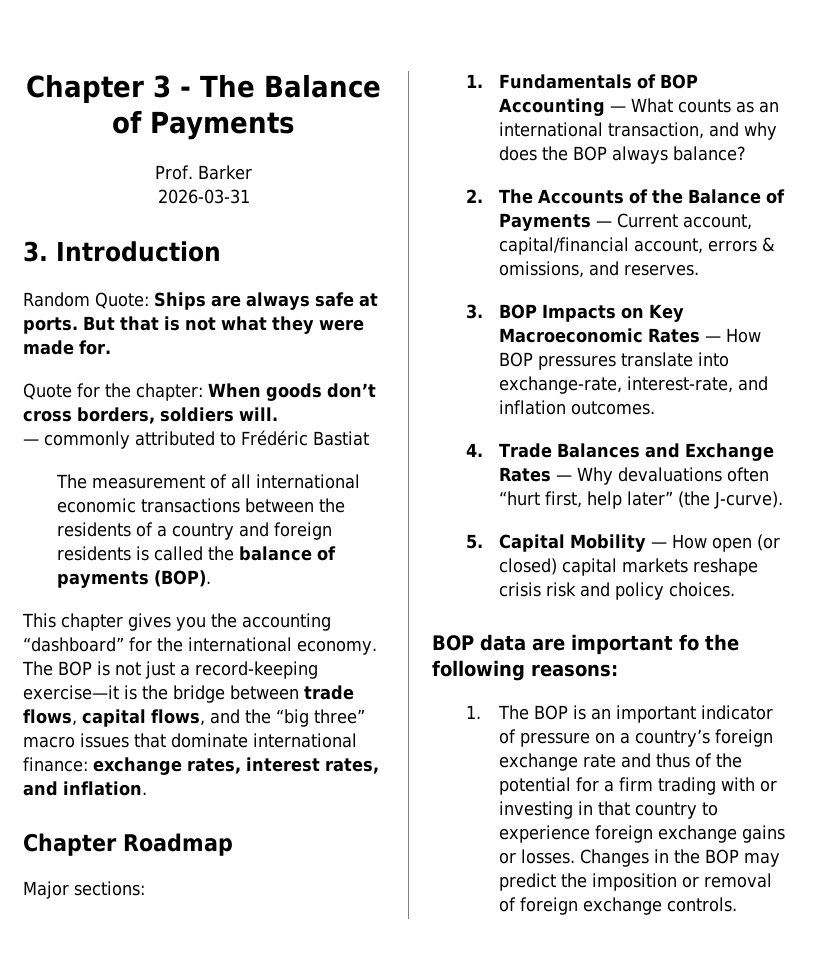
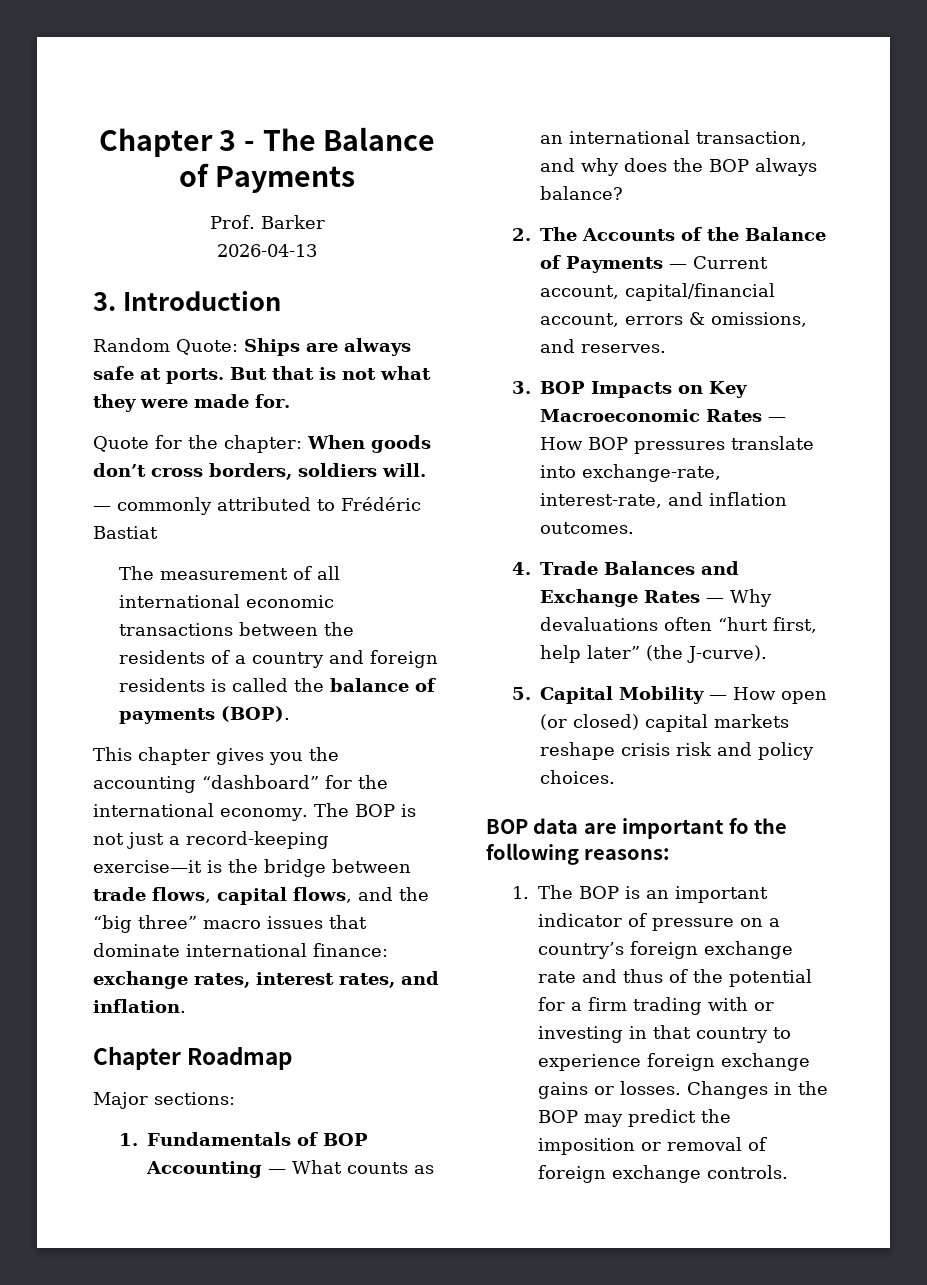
[157,189,250,204] 2026-03-31 -> [217,244,317,257] 2026-04-13

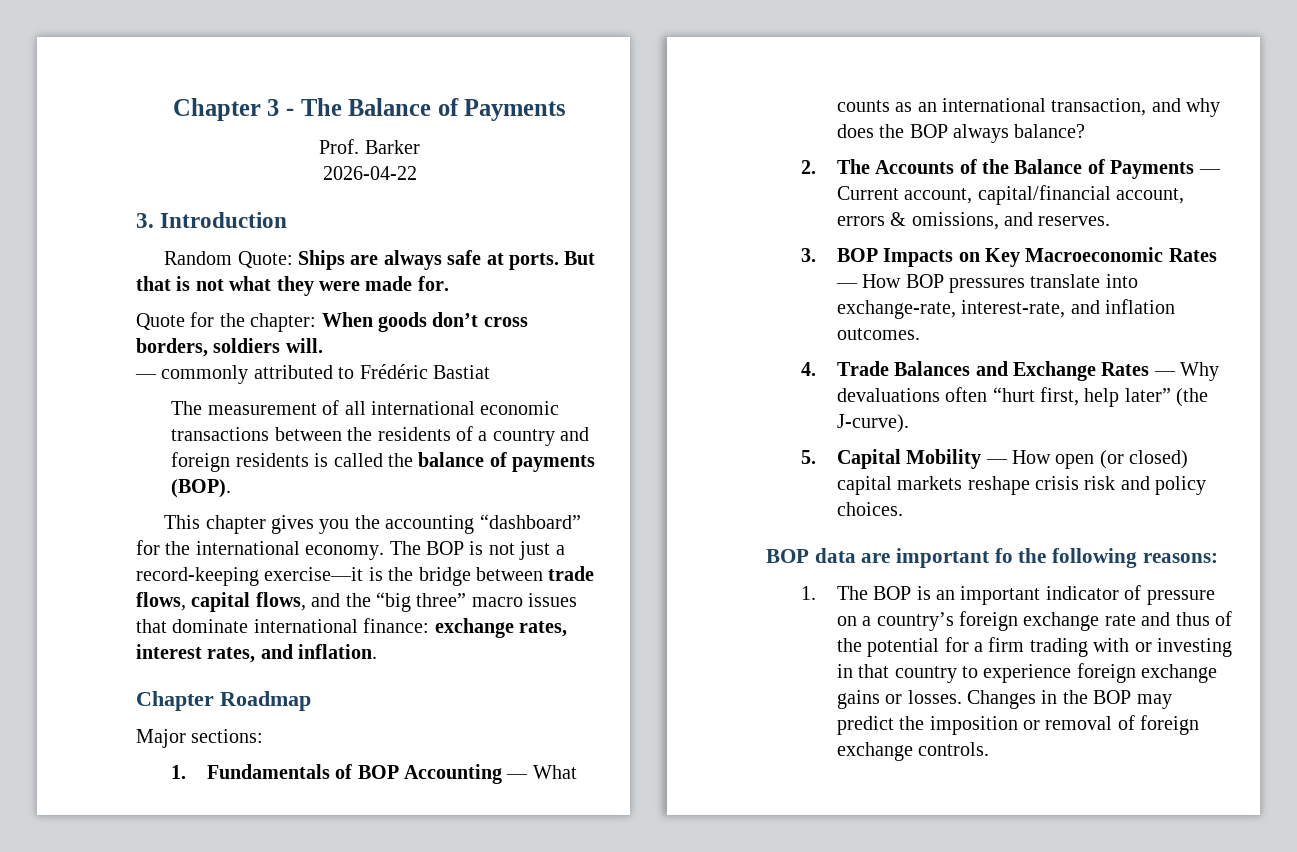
[217,244,317,257] 2026-04-13 -> [322,166,417,180] 2026-04-22

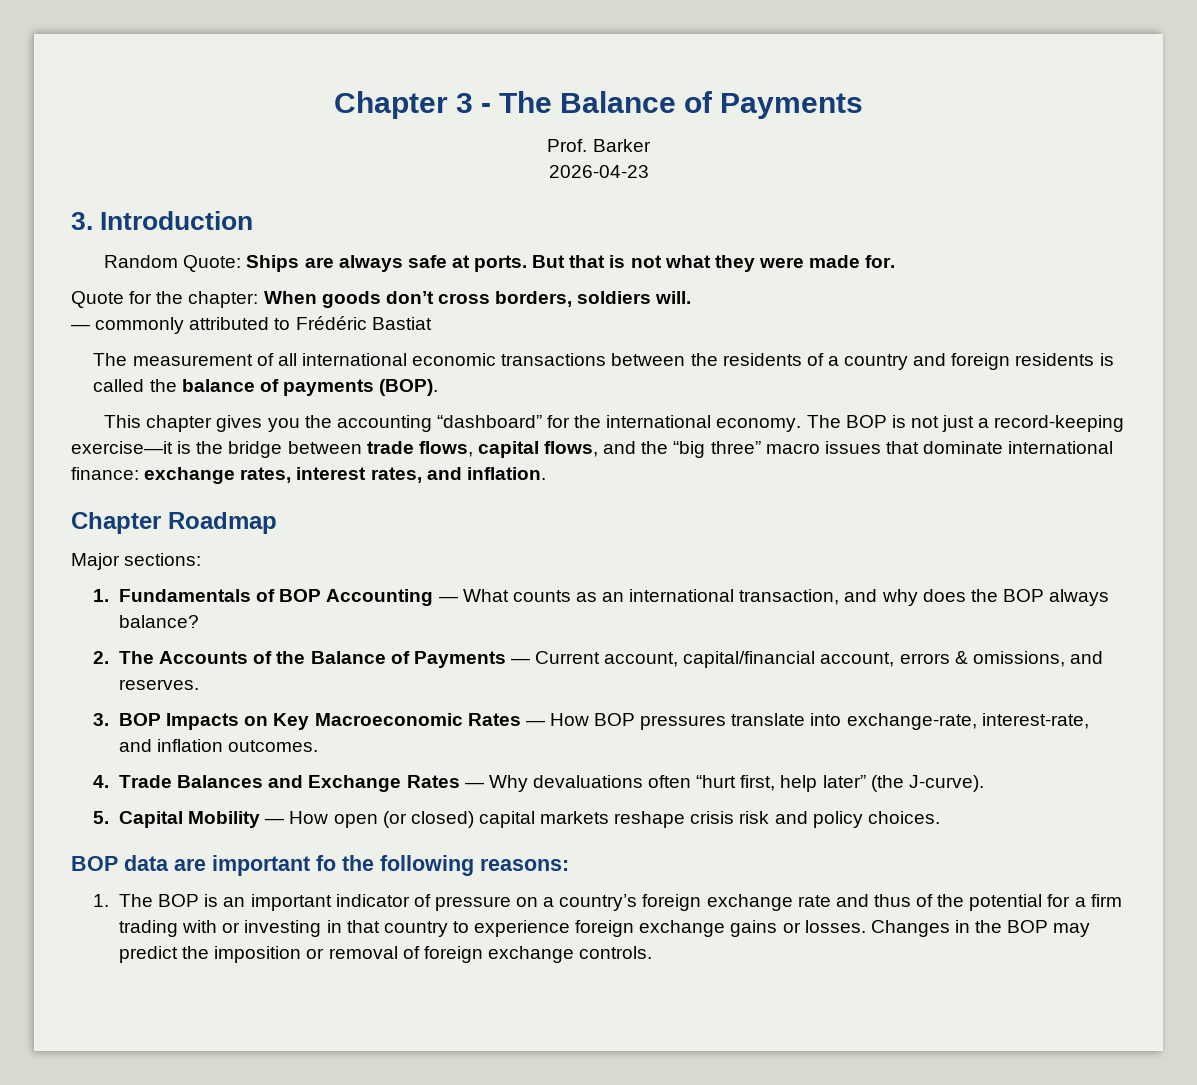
[322,166,417,180] 2026-04-22 -> [548,165,649,178] 2026-04-23

